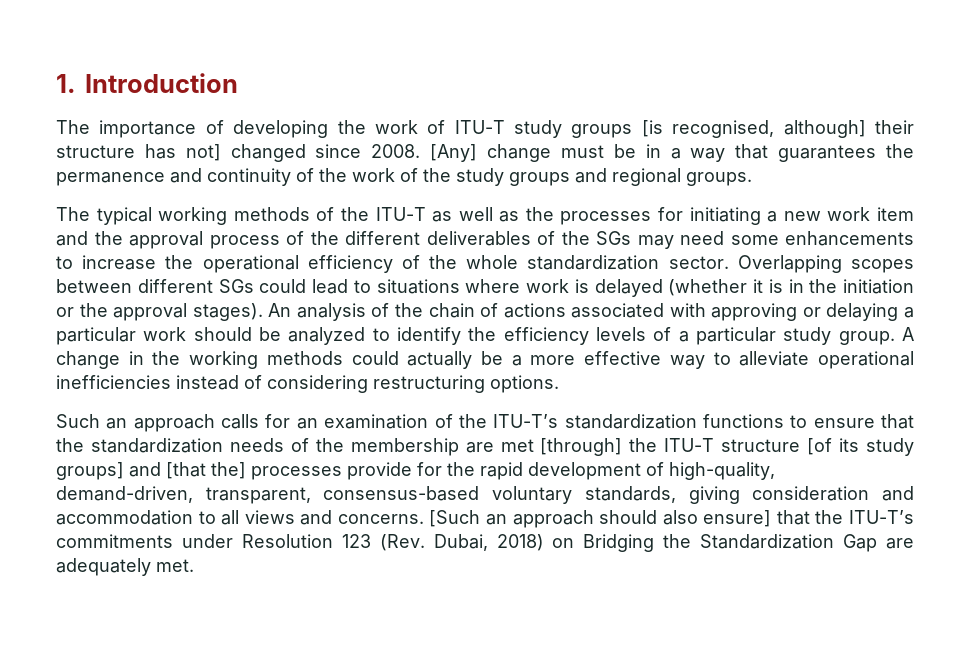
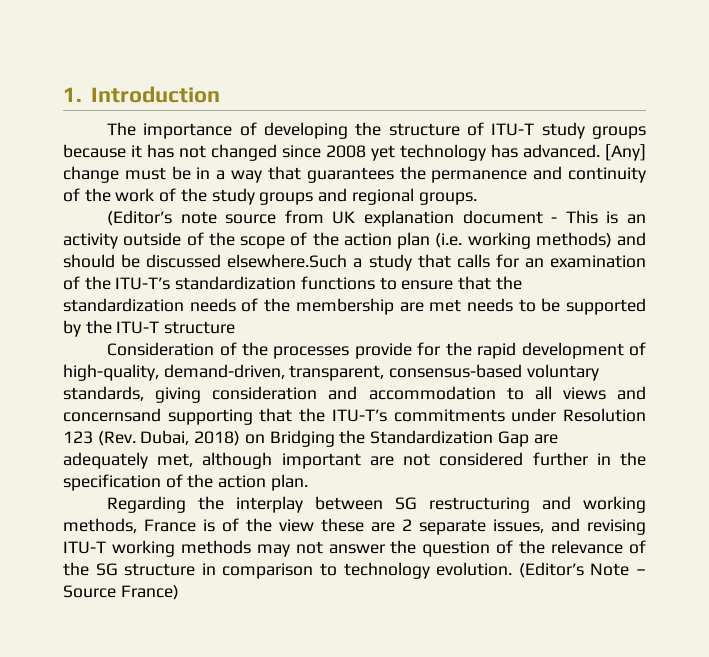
[374,120,418,134] work -> [388,123,460,136] structure
[641,120,914,138] [56,144,421,162] [is recognised, although] their structure has not] changed since 2008. -> [63,144,600,161] because it has not changed since 2008 yet technology has advanced.
[56,207,914,225] [56,231,914,249] [56,255,914,273] [56,279,914,297] [56,303,914,321] [56,327,915,345] [56,351,914,369] [56,375,559,393] [56,414,215,432] The typical working methods of the ITU-T as well as the processes for initiating a new work item and the approval process of the different deliverables of the SGs may need some enhancements to increase the operational efficiency of the whole standardization sector. Overlapping scopes between different SGs could lead to situations where work is delayed (whether it is in the initiation or the approval stages). An analysis of the chain of actions associated with approving or delaying a particular work should be analyzed to identify the efficiency levels of a particular study group. A change in the working methods could actually be a more effective way to alleviate operational inefficiencies instead of considering restructuring options. // Such an approach -> [107,210,646,227] [63,232,646,249] [63,254,451,271] (Editor’s note source from UK explanation document - This is an activity outside of the scope of the action plan (i.e. working methods) and should be discussed elsewhere.Such a study that
[540,438,915,456] [56,462,246,480] [through] the ITU-T structure [of its study groups] and [that the] -> [466,298,646,315] [63,320,236,337] [107,342,269,356] needs to be supported by the ITU-T structure // Consideration of the
[337,510,772,528] concerns. [Such an approach should also ensure] -> [63,408,253,425] concernsand supporting
[156,559,194,572] met. -> [157,452,646,469] [63,474,308,491] [107,496,646,513] [63,518,646,535] [63,540,647,557] [63,562,647,579] [63,585,179,600] met, although important are not considered further in the specification of the action plan. // Regarding the interplay between SG restructuring and working methods, France is of the view these are 2 separate issues, and revising ITU-T working methods may not answer the question of the relevance of the SG structure in comparison to technology evolution. (Editor’s Note – Source France)

